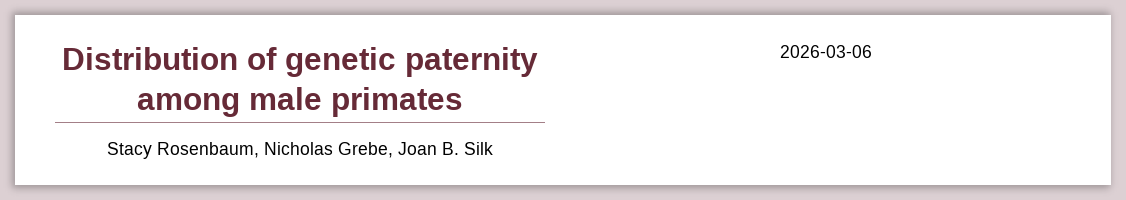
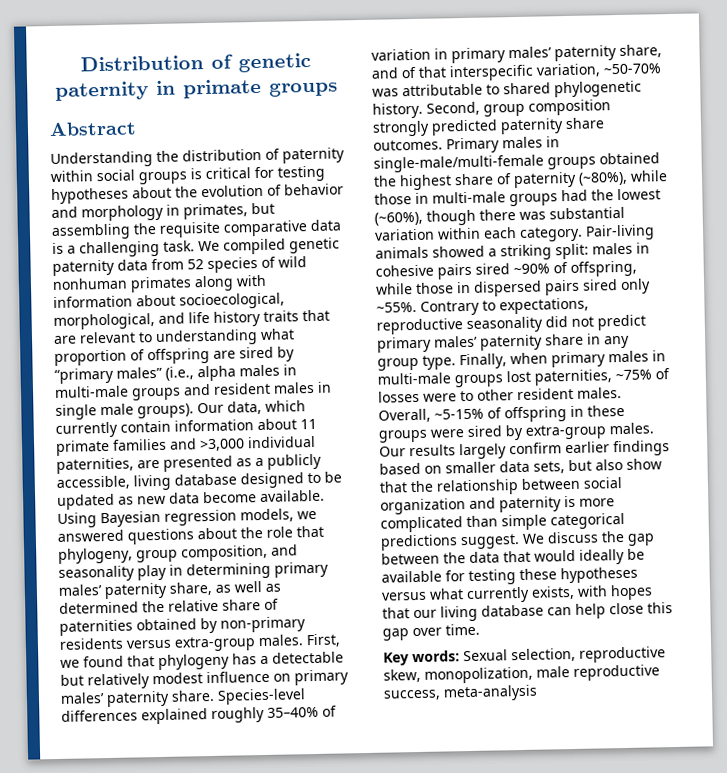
[137,87,463,117] [107,142,493,159] [780,45,872,58] among male primates // Stacy Rosenbaum, Nicholas Grebe, Joan B. Silk // 2026-03-06 -> [156,78,338,99] [49,121,137,137] [50,147,345,169] [50,165,326,185] [51,183,344,205] [51,202,275,222] [51,219,341,241] [52,237,340,258] [52,256,307,276] [52,274,267,293] [53,292,285,310] [53,309,330,330] [53,328,295,347] [54,346,295,366] [54,364,297,384] [54,381,332,401] [55,400,306,420] [55,418,317,438] [55,435,316,456] [56,453,322,474] [56,471,342,491] [57,489,325,510] [57,508,317,528] [57,525,324,545] [58,544,298,564] [58,561,329,582] [58,581,281,600] [59,598,279,614] [59,616,306,636] [59,633,341,652] [60,651,344,671] [60,669,349,690] [60,688,306,708] [61,705,337,725] [371,44,662,64] [371,63,661,82] [372,80,642,98] [372,99,611,119] [372,117,605,137] [373,136,560,154] [373,152,660,173] [373,170,668,191] [374,188,661,207] [374,206,625,226] [374,224,655,242] [375,242,650,261] [375,260,637,280] [376,278,651,297] [376,297,589,316] [376,314,646,335] [377,333,630,353] [377,350,666,371] [377,368,670,388] [378,387,622,403] [378,404,625,423] [378,422,654,443] [379,440,670,460] [379,458,662,475] [379,477,623,496] [380,495,615,515] [380,512,625,533] [380,530,655,551] [381,548,645,565] [381,566,638,585] [381,584,653,604] [382,602,673,622] [382,623,480,641] [383,646,666,666] [383,664,660,684] [383,684,538,702] in primate groups // Abstract // Understanding the distribution of paternity within social groups is critical for testing hypotheses about the evolution of behavior and morphology in primates, but assembling the requisite comparative data is a challenging task. We compiled genetic paternity data from 52 species of wild nonhuman primates along with information about socioecological, morphological, and life history traits that are relevant to understanding what proportion of offspring are sired by “primary males” (i.e., alpha males in multi-male groups and resident males in single male groups). Our data, which currently contain information about 11 primate families and >3,000 individual paternities, are presented as a publicly accessible, living database designed to be updated as new data become available. Using Bayesian regression models, we answered questions about the role that phylogeny, group composition, and seasonality play in determining primary males’ paternity share, as well as determined the relative share of paternities obtained by non-primary residents versus extra-group males. First, we found that phylogeny has a detectable but relatively modest influence on primary males’ paternity share. Species-level differences explained roughly 35–40% of variation in primary males’ paternity share, and of that interspecific variation, ~50-70% was attributable to shared phylogenetic history. Second, group composition strongly predicted paternity share outcomes. Primary males in single-male/multi-female groups obtained the highest share of paternity (~80%), while those in multi-male groups had the lowest (~60%), though there was substantial variation within each category. Pair-living animals showed a striking split: males in cohesive pairs sired ~90% of offspring, while those in dispersed pairs sired only ~55%. Contrary to expectations, reproductive seasonality did not predict primary males’ paternity share in any group type. Finally, when primary males in multi-male groups lost paternities, ~75% of losses were to other resident males. Overall, ~5-15% of offspring in these groups were sired by extra-group males. Our results largely confirm earlier findings based on smaller data sets, but also show that the relationship between social organization and paternity is more complicated than simple categorical predictions suggest. We discuss the gap between the data that would ideally be available for testing these hypotheses versus what currently exists, with hopes that our living database can help close this gap over time. // Key words: Sexual selection, reproductive skew, monopolization, male reproductive success, meta-analysis

